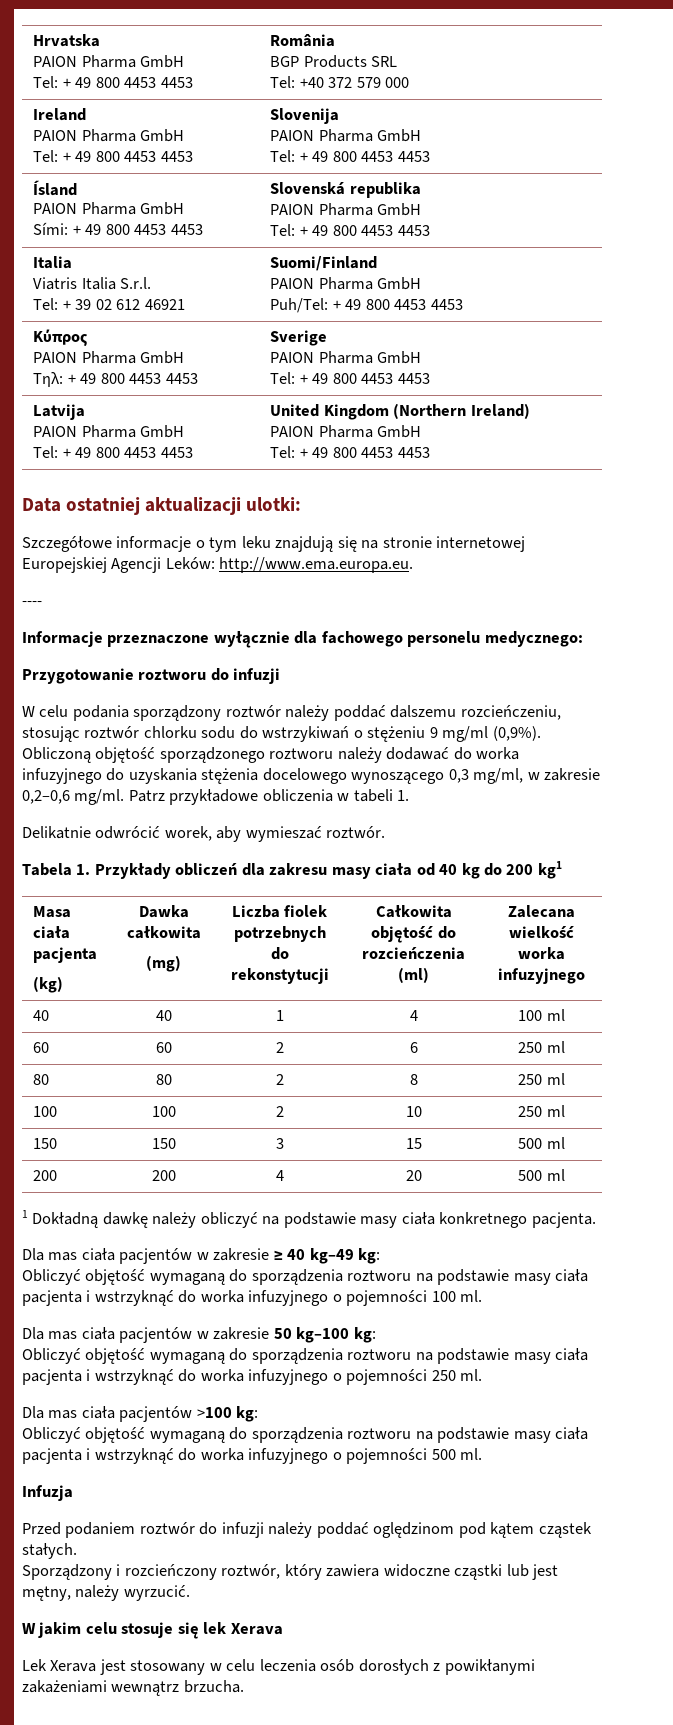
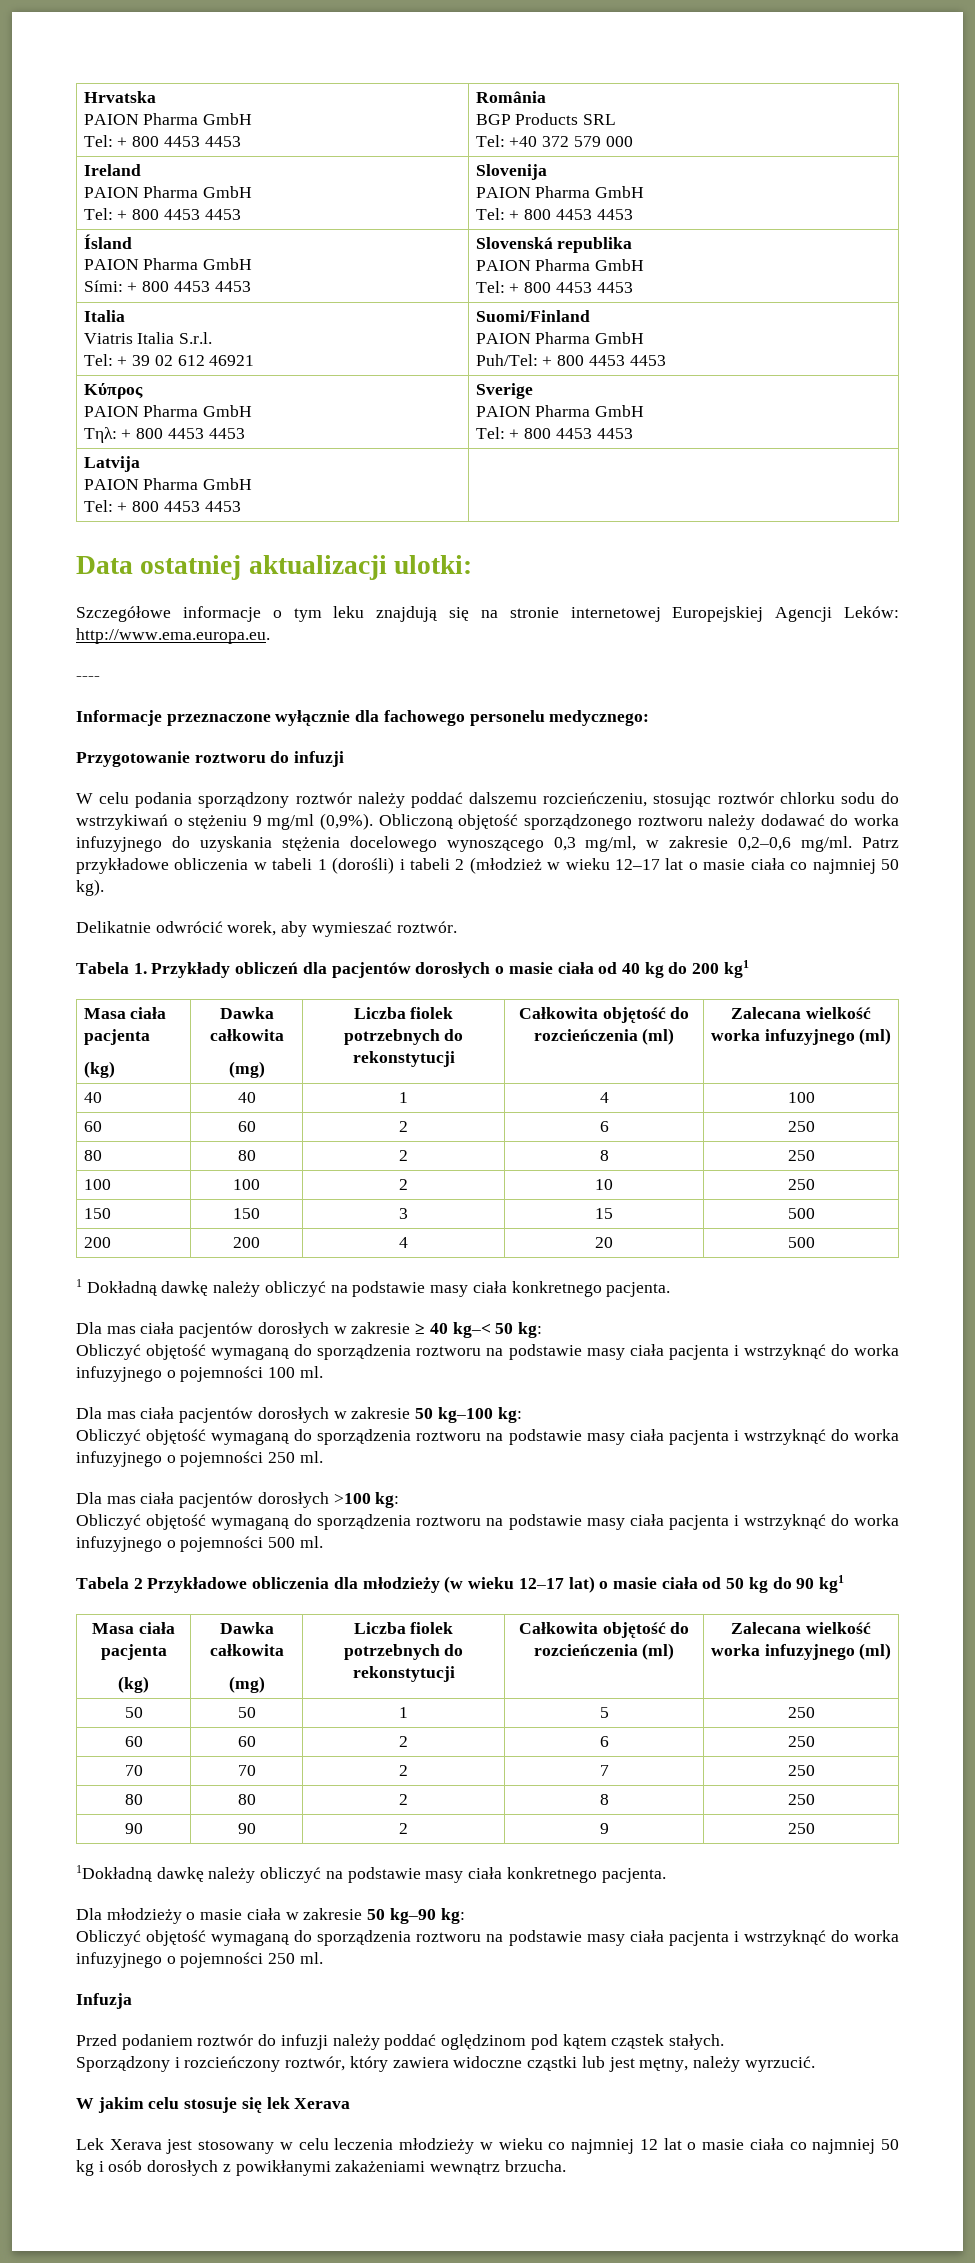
[75,77,92,88] 49 -> (128, 142) none
[75,151,92,162] 49 -> (128, 215) none
[312,151,329,162] 49 -> (520, 215) none
[85,224,102,235] 49 -> (138, 287) none
[312,225,329,236] 49 -> (520, 288) none
[345,299,362,310] 49 -> (553, 361) none
[80,373,97,384] 49 -> (132, 434) none
[312,373,329,384] 49 -> (520, 434) none
[75,447,193,458] [270,403,530,420] [270,425,422,438] [270,446,430,458] 49 800 4453 4453 | United Kingdom (Northern Ireland) // PAION Pharma GmbH // Tel: + 49 800 4453 4453 -> [132,501,241,512] 800 4453 4453 |
[397,790,410,801] 1. -> [317,857,900,874] [76,879,104,896] 1 (dorośli) i tabeli 2 (młodzież w wieku 12–17 lat o masie ciała co najmniej 50 kg).
[269,863,371,879] zakresu masy -> [331,962,553,978] pacjentów dorosłych o masie
(585, 976) none -> [859,1028,892,1045] (ml)
[546,1009,565,1021] [33,1042,50,1053] [155,1042,172,1053] [275,1042,284,1053] [409,1042,418,1053] [518,1041,565,1053] [33,1074,50,1085] [155,1074,172,1085] [275,1074,284,1085] [409,1074,418,1085] [518,1073,565,1085] ml // 60 | 60 | 2 | 6 | 250 ml // 80 | 80 | 2 | 8 | 250 ml -> [83,1121,102,1132] [237,1121,256,1132] [399,1121,408,1132] [599,1121,609,1132] [787,1121,815,1132] [83,1150,102,1161] [237,1150,256,1161] [399,1150,408,1161] [599,1150,609,1161] [787,1150,815,1161] // 60 | 60 | 2 | 6 | 250 // 80 | 80 | 2 | 8 | 250
[546,1105,565,1117] ml -> (815, 1184) none
[546,1137,565,1149] ml -> (815, 1213) none
[546,1169,565,1181] ml -> (815, 1242) none
(193, 1256) none -> [257,1322,329,1338] dorosłych
[309,1248,354,1264] kg–49 -> [452,1322,514,1338] kg–< 50
(193, 1335) none -> [257,1407,329,1423] dorosłych
(193, 1414) none -> [257,1492,329,1508] dorosłych
(483, 1454) none -> [76,1575,845,1593] [92,1622,175,1634] [100,1644,167,1660] [118,1676,149,1693] [219,1622,274,1634] [209,1644,284,1656] [228,1676,265,1693] [353,1622,454,1634] [343,1644,464,1660] [352,1666,455,1682] [518,1622,690,1638] [533,1643,675,1660] [731,1622,871,1634] [710,1643,892,1660] [124,1707,143,1718] [237,1707,256,1718] [399,1707,408,1718] [599,1707,609,1718] [787,1707,815,1718] [124,1736,143,1747] [237,1736,256,1747] [399,1736,408,1747] [599,1736,609,1747] [787,1736,815,1747] [124,1765,143,1776] [237,1765,256,1776] [399,1765,408,1776] [599,1765,609,1776] [787,1765,815,1776] [124,1794,143,1805] [237,1794,256,1805] [399,1794,408,1805] [599,1794,609,1805] [787,1794,815,1805] [124,1823,143,1834] [237,1823,256,1834] [399,1823,408,1834] [599,1823,609,1834] [787,1823,815,1834] [76,1865,666,1883] [76,1908,465,1924] [76,1930,899,1946] [76,1952,323,1968] // Tabela 2 Przykładowe obliczenia dla młodzieży (w wieku 12–17 lat) o masie ciała od 50 kg do 90 kg1 // Masa ciała pacjenta // (kg) | Dawka całkowita // (mg) | Liczba fiolek potrzebnych do rekonstytucji | Całkowita objętość do rozcieńczenia (ml) | Zalecana wielkość worka infuzyjnego (ml) // 50 | 50 | 1 | 5 | 250 // 60 | 60 | 2 | 6 | 250 // 70 | 70 | 2 | 7 | 250 // 80 | 80 | 2 | 8 | 250 // 90 | 90 | 2 | 9 | 250 // 1Dokładną dawkę należy obliczyć na podstawie masy ciała konkretnego pacjenta. // Dla młodzieży o masie ciała w zakresie 50 kg–90 kg: // Obliczyć objętość wymaganą do sporządzenia roztworu na podstawie masy ciała pacjenta i wstrzyknąć do worka infuzyjnego o pojemności 250 ml.
(316, 1665) none -> [399,2138,899,2154] [76,2160,104,2176] młodzieży w wieku co najmniej 12 lat o masie ciała co najmniej 50 kg i

